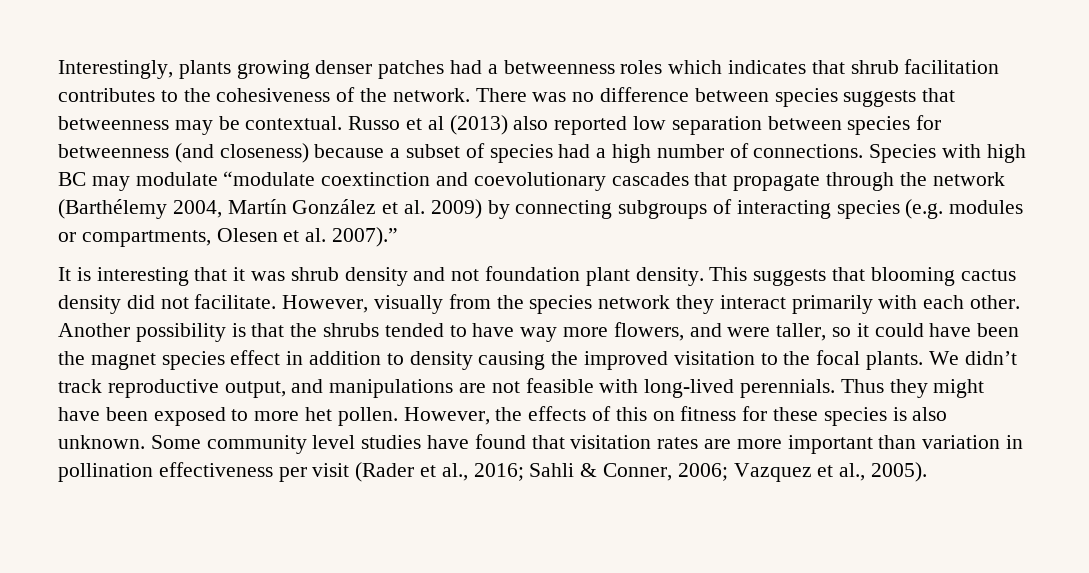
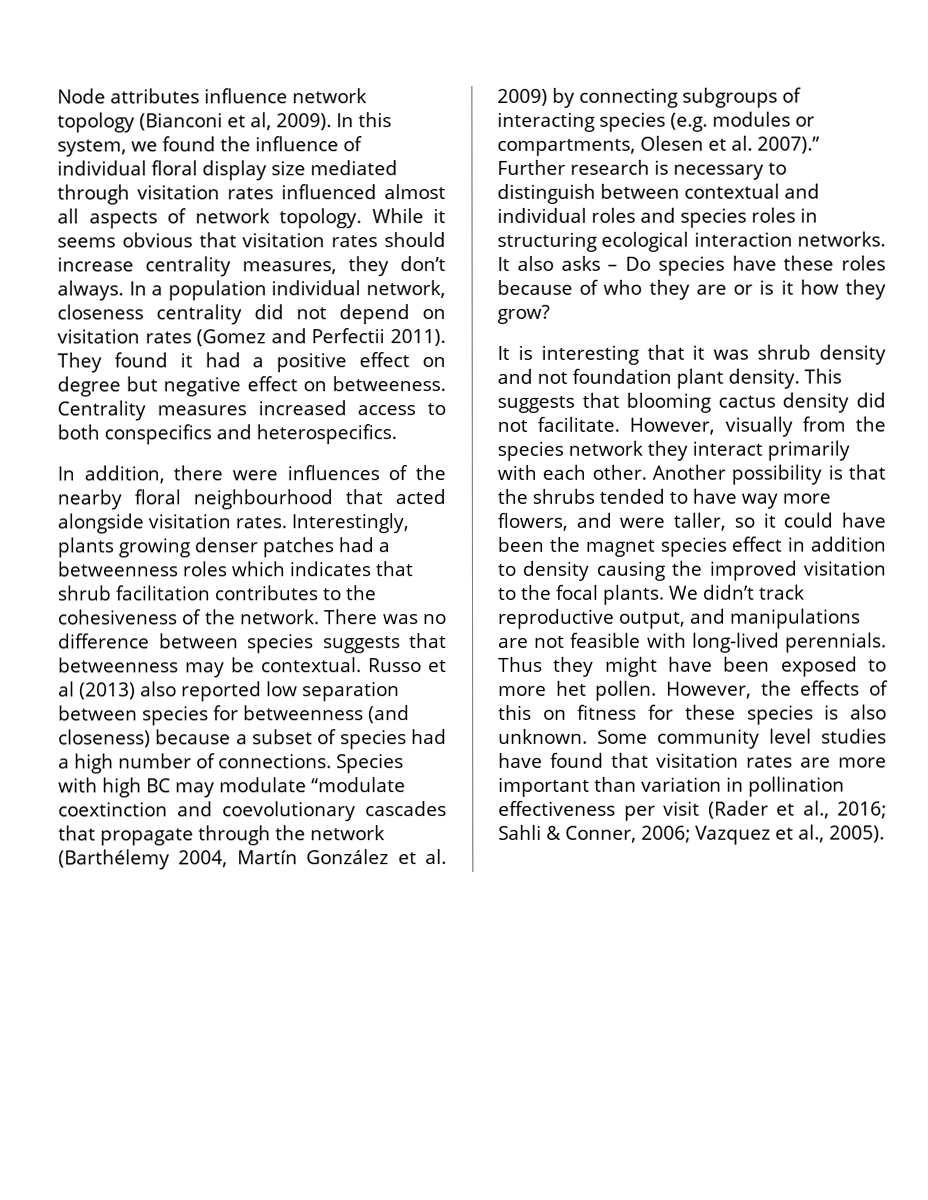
(58, 69) none -> [57,88,367,104] [57,112,392,133] [57,136,363,157] [57,160,398,181] [57,184,446,205] [57,208,446,229] [57,232,447,248] [57,256,446,277] [57,280,446,301] [57,304,446,325] [57,328,446,347] [57,352,446,373] [57,376,446,397] [57,400,446,421] [57,424,397,445] [57,465,446,484] [57,489,446,510] [57,513,287,534] Node attributes influence network topology (Bianconi et al, 2009). In this system, we found the influence of individual floral display size mediated through visitation rates influenced almost all aspects of network topology. While it seems obvious that visitation rates should increase centrality measures, they don’t always. In a population individual network, closeness centrality did not depend on visitation rates (Gomez and Perfectii 2011). They found it had a positive effect on degree but negative effect on betweeness. Centrality measures increased access to both conspecifics and heterospecifics. // In addition, there were influences of the nearby floral neighbourhood that acted alongside visitation rates.
(399, 237) none -> [497,159,787,180] [497,183,820,204] [497,207,818,228] [497,231,886,252] [497,255,886,276] [497,279,886,300] [497,304,550,324] Further research is necessary to distinguish between contextual and individual roles and species roles in structuring ecological interaction networks. It also asks – Do species have these roles because of who they are or is it how they grow?

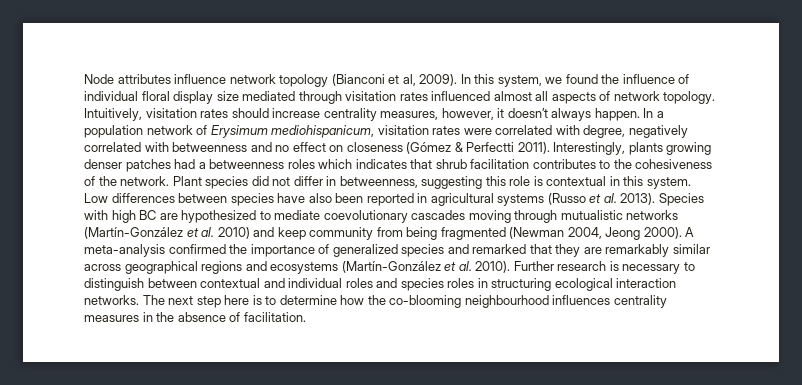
[371,208,446,224] [57,232,237,248] While it seems obvious that -> [84,108,142,121] Intuitively,
[348,256,446,277] [57,280,446,301] [57,304,446,325] [57,328,446,347] [57,352,446,373] [57,376,446,397] [57,400,446,421] [57,424,397,445] [57,465,446,484] [57,489,446,510] [57,513,287,534] they don’t always. In a population individual network, closeness centrality did not depend on visitation rates (Gomez and Perfectii 2011). They found it had a positive effect on degree but negative effect on betweeness. Centrality measures increased access to both conspecifics and heterospecifics. // In addition, there were influences of the nearby floral neighbourhood that acted alongside visitation rates. -> [441,108,664,121] [84,125,688,138] [84,142,550,154] however, it doesn’t always happen. In a population network of Erysimum mediohispanicum, visitation rates were correlated with degree, negatively correlated with betweenness and no effect on closeness (Gómez & Perfectti 2011).
[324,609,447,625] [58,633,447,654] [58,657,447,678] [58,681,400,702] [58,705,410,726] [58,729,447,750] [58,753,404,774] [58,777,406,798] [58,801,447,822] [58,825,385,846] [58,849,447,870] [497,87,802,108] [497,111,815,132] [497,135,820,156] There was no difference between species suggests that betweenness may be contextual. Russo et al (2013) also reported low separation between species for betweenness (and closeness) because a subset of species had a high number of connections. Species with high BC may modulate “modulate coextinction and coevolutionary cascades that propagate through the network (Barthélemy 2004, Martín González et al. 2009) by connecting subgroups of interacting species (e.g. modules or compartments, Olesen et al. 2007).” -> [172,176,691,189] [84,193,704,206] [84,210,679,223] [84,227,695,240] [84,244,710,257] [84,261,511,274] Plant species did not differ in betweenness, suggesting this role is contextual in this system. Low differences between species have also been reported in agricultural systems (Russo et al. 2013). Species with high BC are hypothesized to mediate coevolutionary cascades moving through mutualistic networks (Martín-González et al. 2010) and keep community from being fragmented (Newman 2004, Jeong 2000). A meta-analysis confirmed the importance of generalized species and remarked that they are remarkably similar across geographical regions and ecosystems (Martín-González et al. 2010).
[497,255,886,276] [497,279,886,300] [497,304,550,324] [497,344,886,365] [497,368,842,389] [497,392,886,413] [497,416,886,437] [497,440,850,461] [497,464,886,485] [497,488,831,509] [497,512,886,531] [497,536,886,557] [497,560,886,581] [497,584,804,605] [498,608,861,629] [498,632,887,653] [498,656,887,677] [498,680,889,701] [498,704,887,725] [498,728,887,749] [498,752,887,768] [498,776,845,797] [498,800,887,821] [498,824,885,845] It also asks – Do species have these roles because of who they are or is it how they grow? // It is interesting that it was shrub density and not foundation plant density. This suggests that blooming cactus density did not facilitate. However, visually from the species network they interact primarily with each other. Another possibility is that the shrubs tended to have way more flowers, and were taller, so it could have been the magnet species effect in addition to density causing the improved visitation to the focal plants. We didn’t track reproductive output, and manipulations are not feasible with long-lived perennials. Thus they might have been exposed to more het pollen. However, the effects of this on fitness for these species is also unknown. Some community level studies have found that visitation rates are more important than variation in pollination effectiveness per visit (Rader et al., 2016; Sahli & Conner, 2006; Vazquez et al., 2005). -> [142,295,667,308] [84,312,306,322] The next step here is to determine how the co-blooming neighbourhood influences centrality measures in the absence of facilitation.

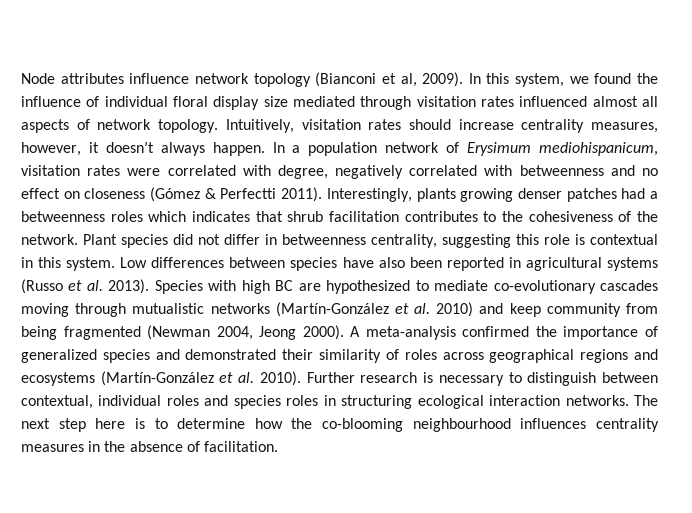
[339,176,418,188] betweenness, -> [282,234,437,248] betweenness centrality,
[323,210,408,223] coevolutionary -> [493,280,596,294] co-evolutionary
[472,244,710,257] remarked that they are remarkably similar -> [185,349,437,363] demonstrated their similarity of roles
[200,278,285,288] contextual and -> [21,395,93,409] contextual,

